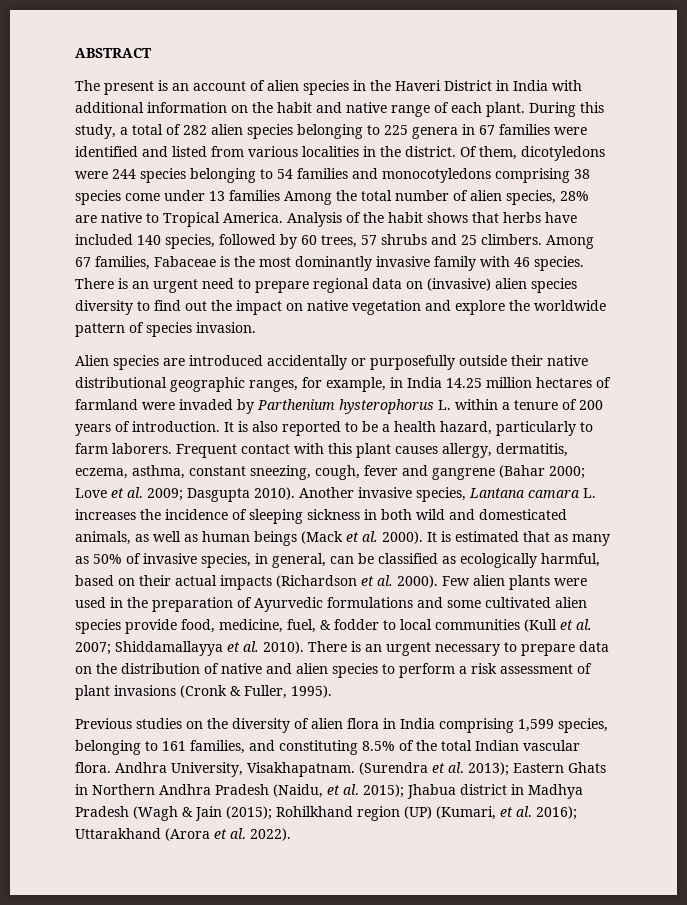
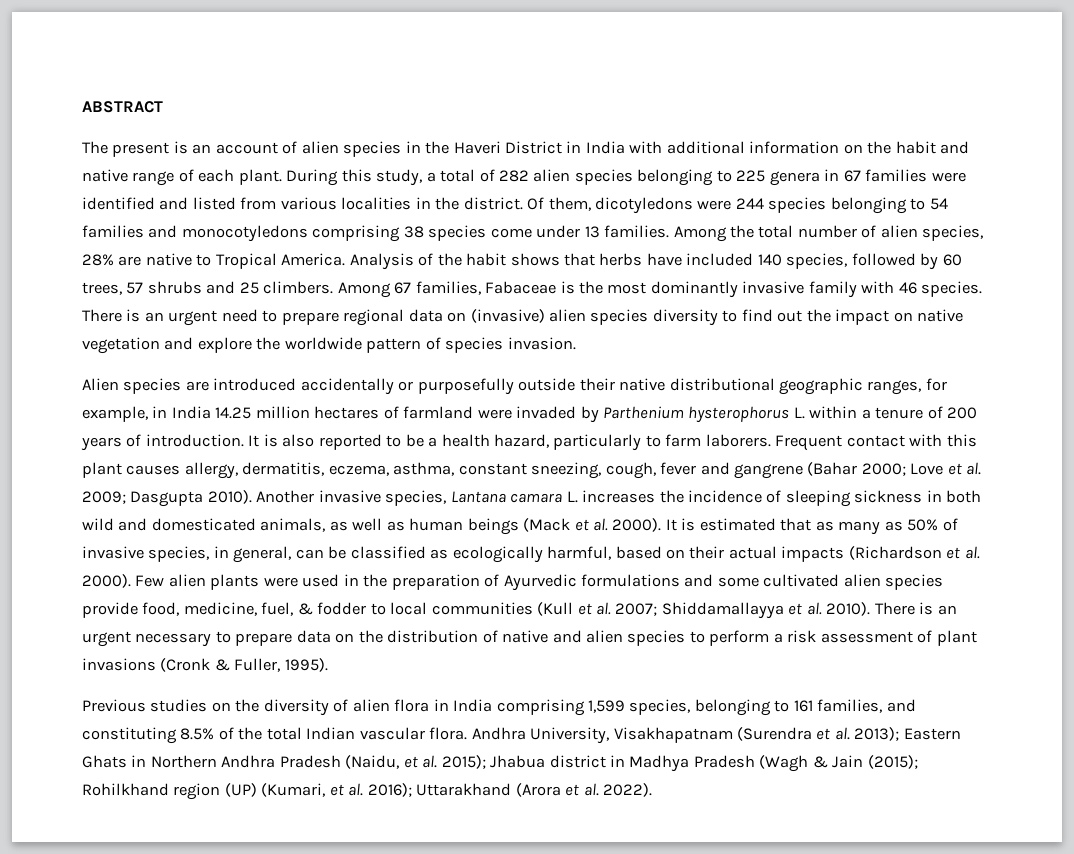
[229,190,280,201] families -> [604,225,670,238] families.
[247,762,355,777] Visakhapatnam. -> [613,727,733,743] Visakhapatnam

